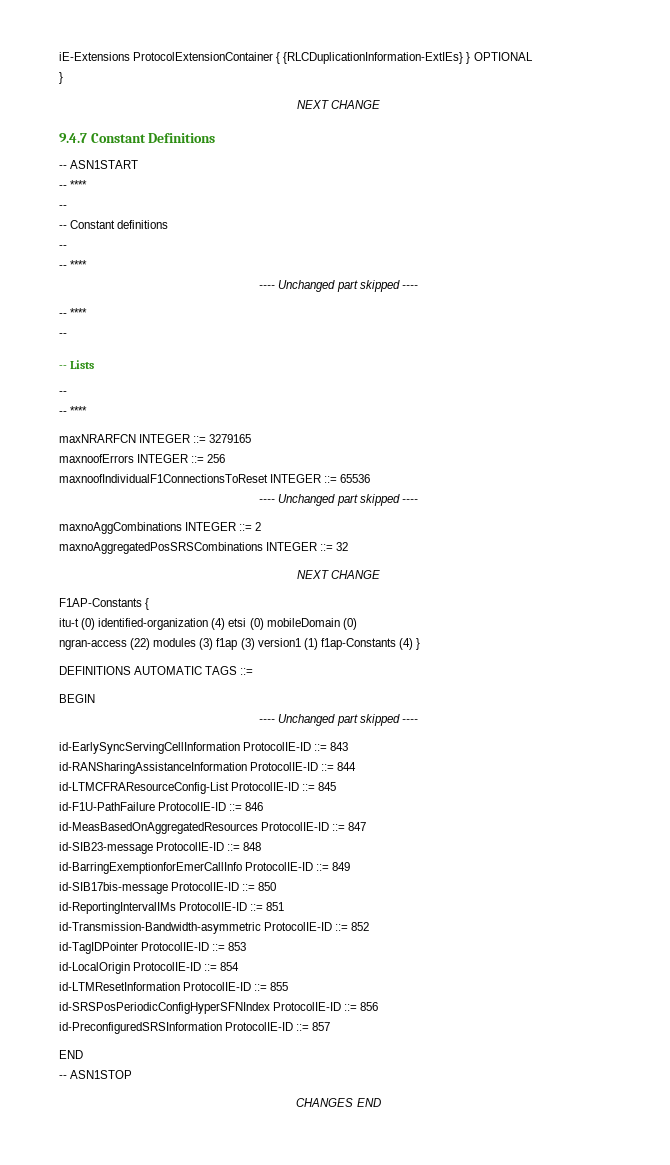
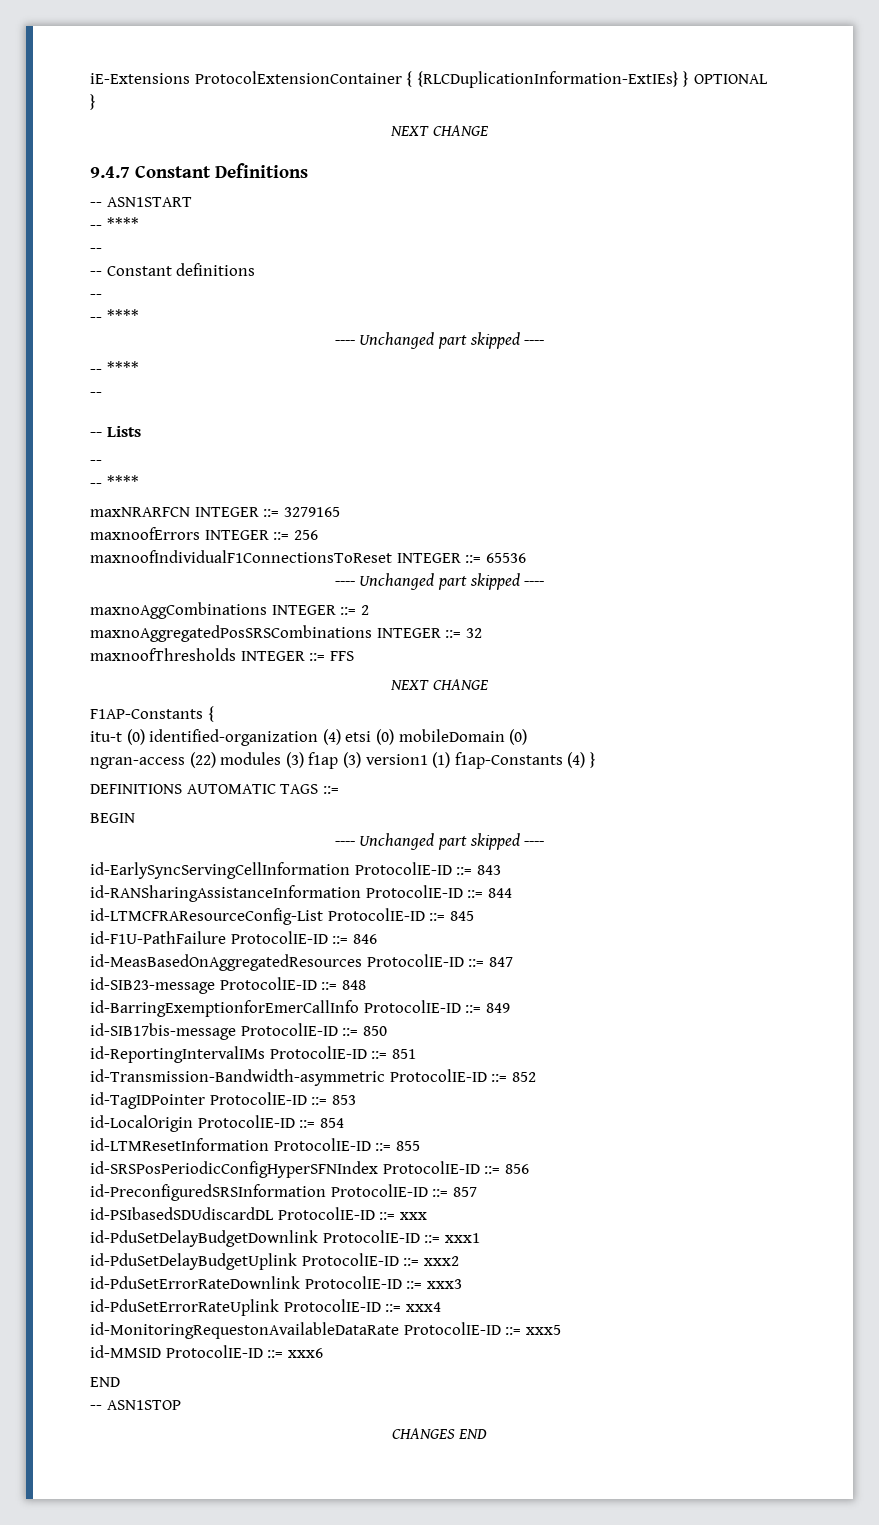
(349, 546) none -> [90,648,354,661] // maxnoofThresholds INTEGER ::= FFS
(331, 1026) none -> [90,1207,427,1220] [90,1230,480,1247] [90,1253,459,1270] [90,1276,462,1289] [90,1299,441,1316] [90,1322,561,1339] [90,1345,323,1358] // id-PSIbasedSDUdiscardDL ProtocolIE-ID ::= xxx // id-PduSetDelayBudgetDownlink ProtocolIE-ID ::= xxx1 // id-PduSetDelayBudgetUplink ProtocolIE-ID ::= xxx2 // id-PduSetErrorRateDownlink ProtocolIE-ID ::= xxx3 // id-PduSetErrorRateUplink ProtocolIE-ID ::= xxx4 // id-MonitoringRequestonAvailableDataRate ProtocolIE-ID ::= xxx5 // id-MMSID ProtocolIE-ID ::= xxx6

